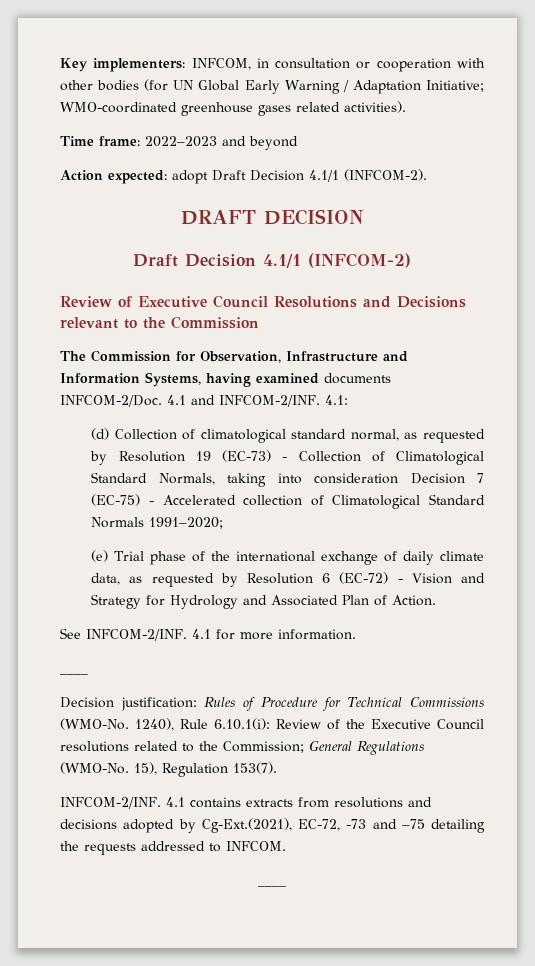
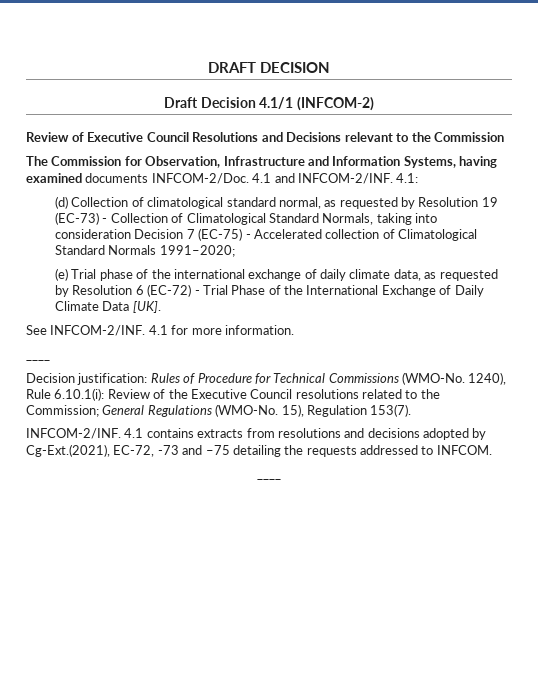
[60,58,485,72] [60,79,485,94] [60,101,406,116] [60,136,298,150] [60,169,427,184] Key implementers: INFCOM, in consultation or cooperation with other bodies (for UN Global Early Warning / Adaptation Initiative; WMO-coordinated greenhouse gases related activities). // Time frame: 2022–2023 and beyond // Action expected: adopt Draft Decision 4.1/1 (INFCOM-2). // -> (208, 67) none
[411,573,485,584] [91,594,437,609] Vision and Strategy for Hydrology and Associated Plan of Action. -> [202,285,484,297] [55,301,161,313] Trial Phase of the International Exchange of Daily Climate Data [UK].

